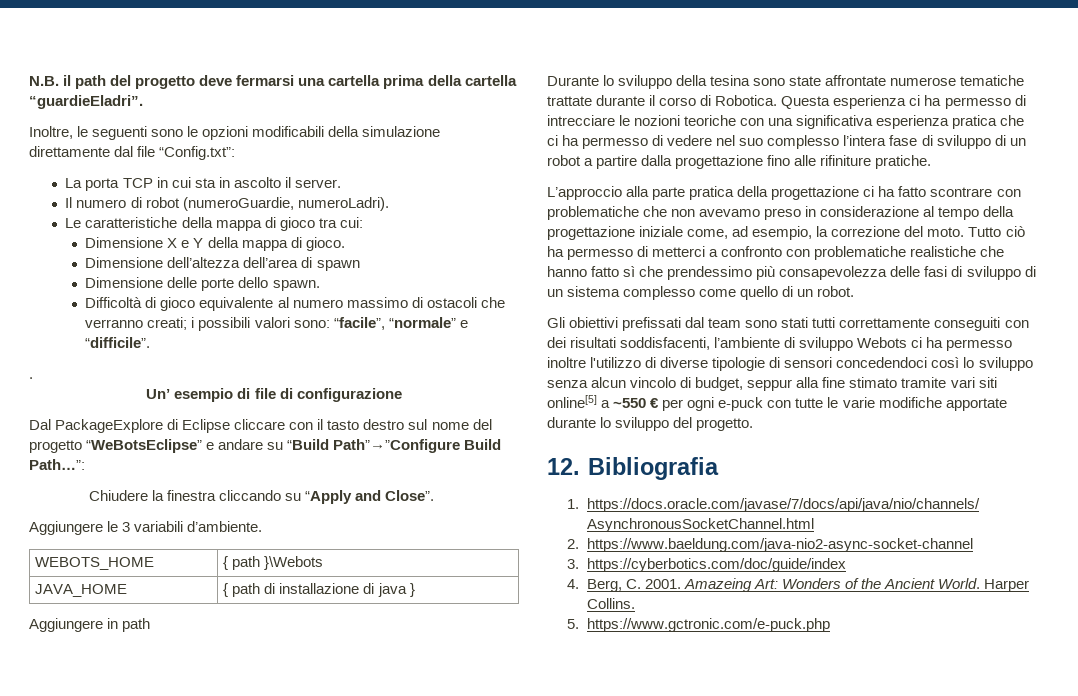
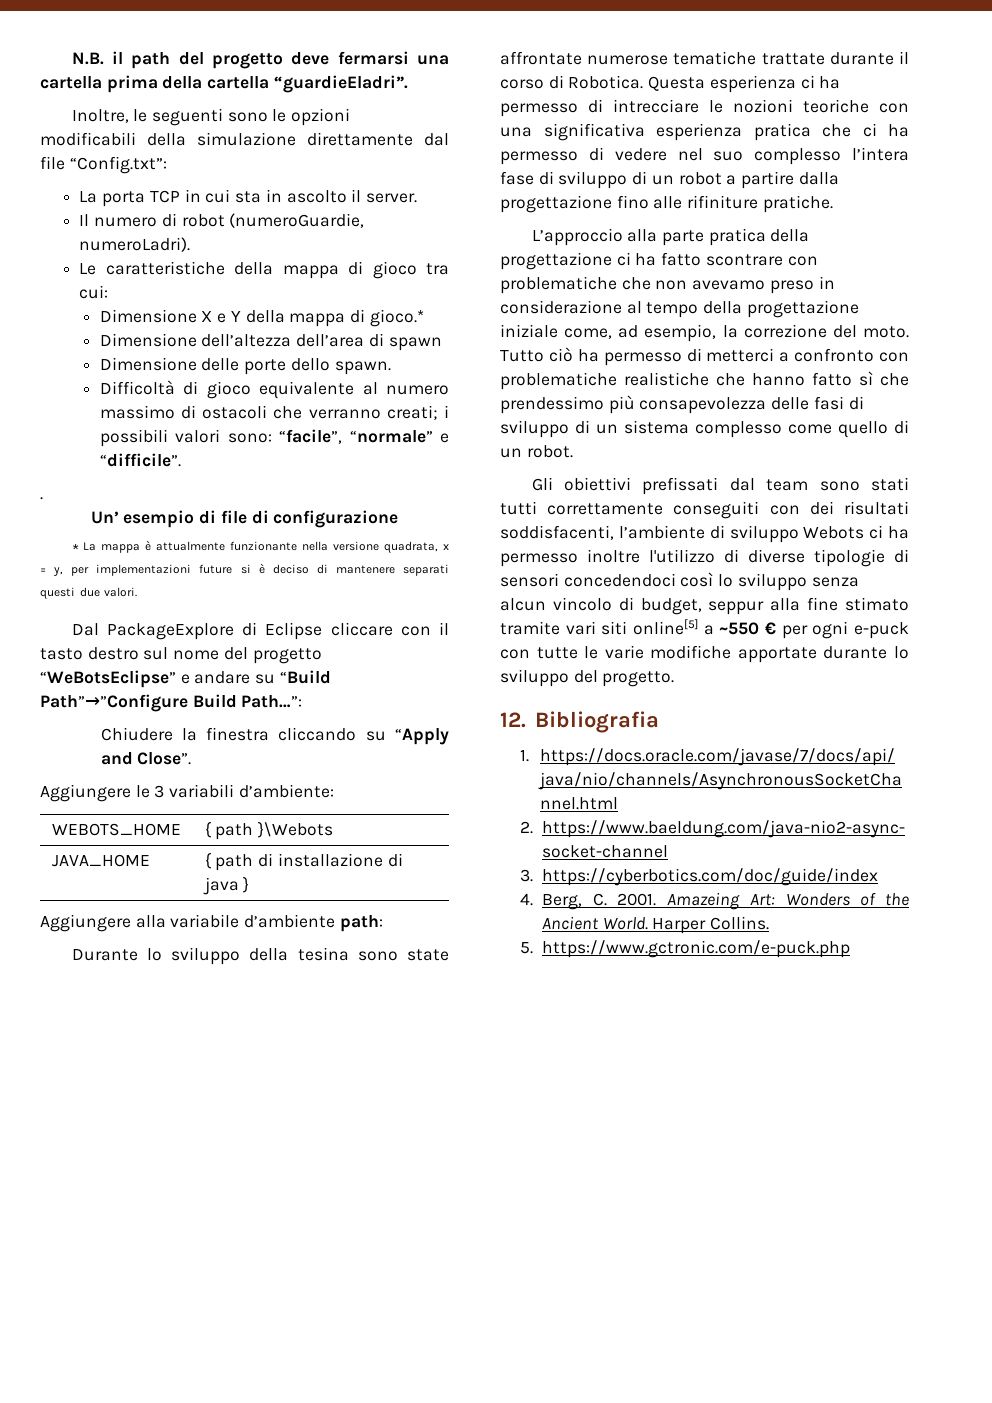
[305,237,345,251] gioco. -> [369,309,424,327] gioco.*
(402, 395) none -> [71,540,449,556] [40,563,450,576] [40,587,138,599] // * La mappa è attualmente funzionante nella versione quadrata, x = y, per implementazioni future si è deciso di mantenere separati questi due valori.
[187,521,263,532] d’ambiente. -> [238,784,334,798] d’ambiente:
[107,618,151,632] in path -> [135,914,383,932] alla variabile d’ambiente path:

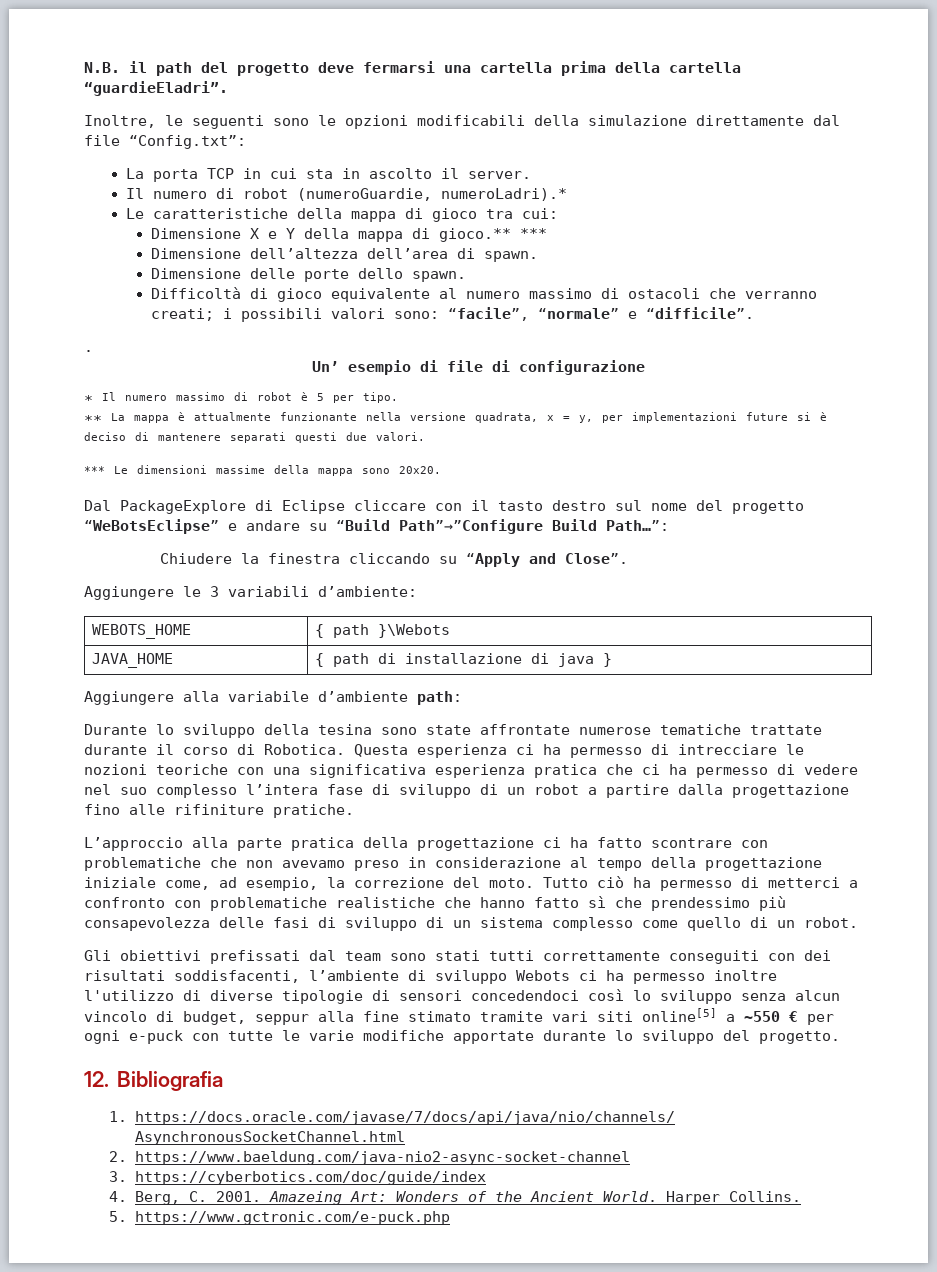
[79,237,191,252] numeroLadri). -> [440,188,567,201] numeroLadri).*
[369,309,424,327] gioco.* -> [438,228,547,242] gioco.** ***
[388,337,442,351] spawn -> [483,251,538,262] spawn.
(79, 550) none -> [102,392,398,403] [84,415,102,426] Il numero massimo di robot è 5 per tipo. // **
(138, 592) none -> [84,465,441,476] // *** Le dimensioni massime della mappa sono 20x20.

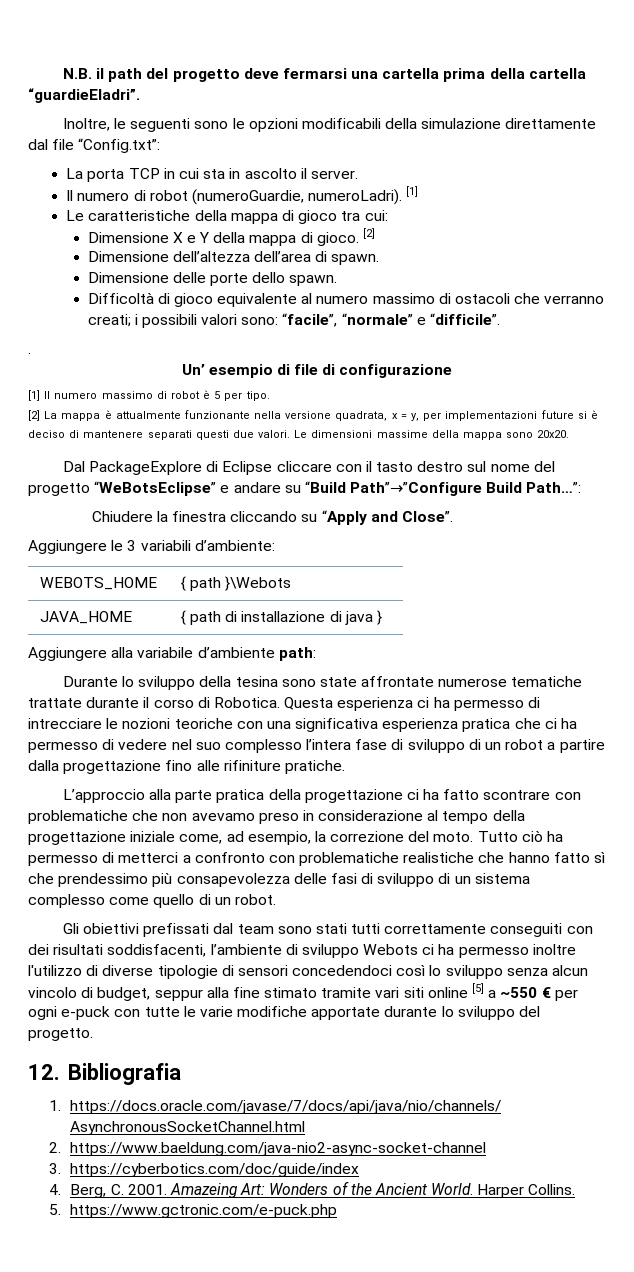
[440,188,567,201] numeroLadri).* -> [308,186,419,205] numeroLadri). [1]
[438,228,547,242] gioco.** *** -> [316,228,375,246] gioco. [2]
[84,395,93,406] * -> [28,390,40,401] [1]
[84,415,102,426] ** -> [28,410,40,421] [2]
[84,466,105,474] // *** -> (291, 434) none
[642,1008,717,1022] online[5] -> [427,983,485,998] online [5]

